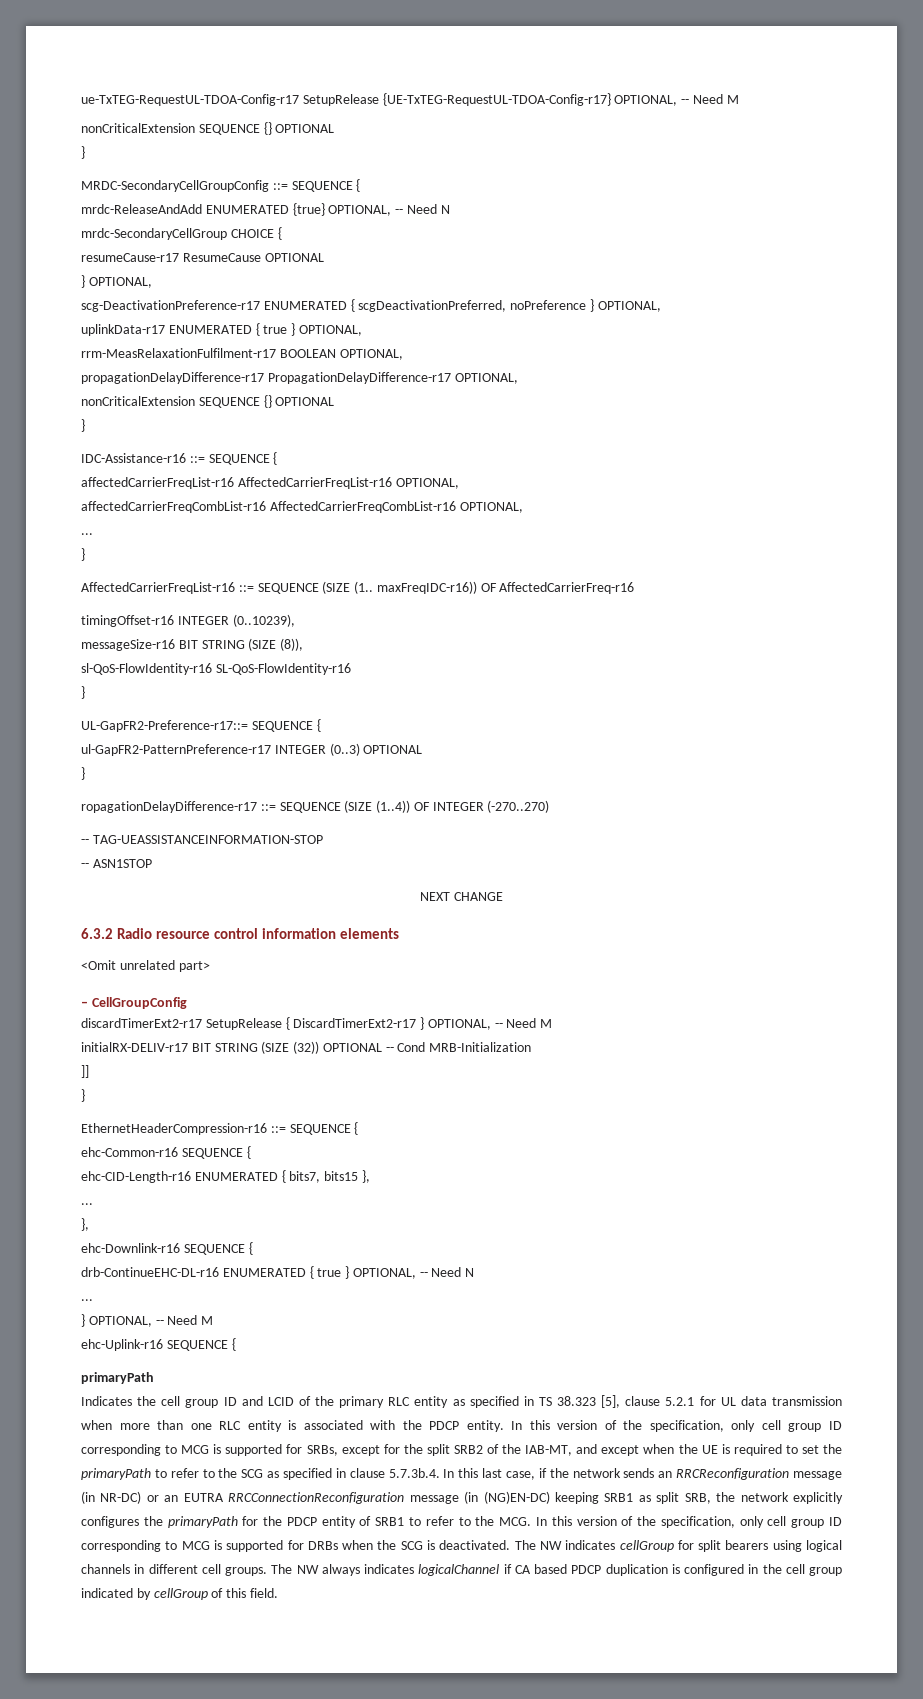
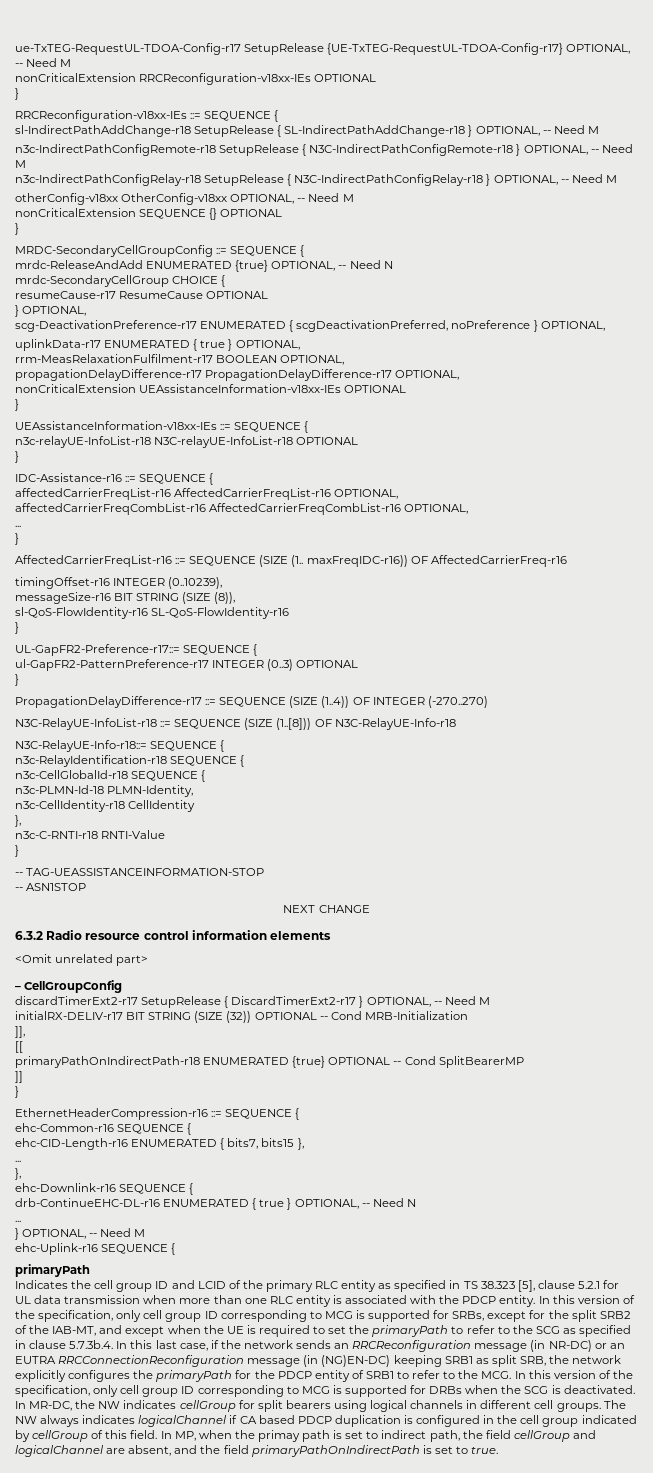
(739, 99) none -> [15,73,377,85] [15,88,19,100] [15,110,279,122] [15,125,599,137] [15,144,633,156] [15,160,26,168] [15,174,617,186] [15,193,354,205] // nonCriticalExtension RRCReconfiguration-v18xx-IEs OPTIONAL // } // RRCReconfiguration-v18xx-IEs ::= SEQUENCE { // sl-IndirectPathAddChange-r18 SetupRelease { SL-IndirectPathAddChange-r18 } OPTIONAL, -- Need M // n3c-IndirectPathConfigRemote-r18 SetupRelease { N3C-IndirectPathConfigRemote-r18 } OPTIONAL, -- Need M // n3c-IndirectPathConfigRelay-r18 SetupRelease { N3C-IndirectPathConfigRelay-r18 } OPTIONAL, -- Need M // otherConfig-v18xx OtherConfig-v18xx OPTIONAL, -- Need M
[198,395,272,408] SEQUENCE {} -> [139,384,407,393] [15,399,19,411] [15,421,309,433] [15,436,294,448] UEAssistanceInformation-v18xx-IEs OPTIONAL // } // UEAssistanceInformation-v18xx-IEs ::= SEQUENCE { // n3c-relayUE-InfoList-r18 N3C-relayUE-InfoList-r18
[81,801,257,813] ropagationDelayDifference-r17 -> [15,696,202,708] PropagationDelayDifference-r17
(550, 806) none -> [15,718,456,730] [15,740,225,752] [15,755,245,767] [15,770,206,782] [15,785,194,797] [15,800,196,812] [15,815,21,827] [15,830,166,839] [15,845,19,857] // N3C-RelayUE-InfoList-r18 ::= SEQUENCE (SIZE (1..[8])) OF N3C-RelayUE-Info-r18 // N3C-RelayUE-Info-r18::= SEQUENCE { // n3c-RelayIdentification-r18 SEQUENCE { // n3c-CellGlobalId-r18 SEQUENCE { // n3c-PLMN-Id-18 PLMN-Identity, // n3c-CellIdentity-r18 CellIdentity // }, // n3c-C-RNTI-r18 RNTI-Value // }
(532, 1047) none -> [15,1026,25,1038] [15,1041,23,1053] [15,1056,524,1068] // ]], // [[ // primaryPathOnIndirectPath-r18 ENUMERATED {true} OPTIONAL -- Cond SplitBearerMP
[514,1540,536,1550] The -> [15,1400,96,1411] In MR-DC, the
(278, 1593) none -> [160,1430,596,1442] [15,1445,499,1457] In MP, when the primay path is set to indirect path, the field cellGroup and logicalChannel are absent, and the field primaryPathOnIndirectPath is set to true.

